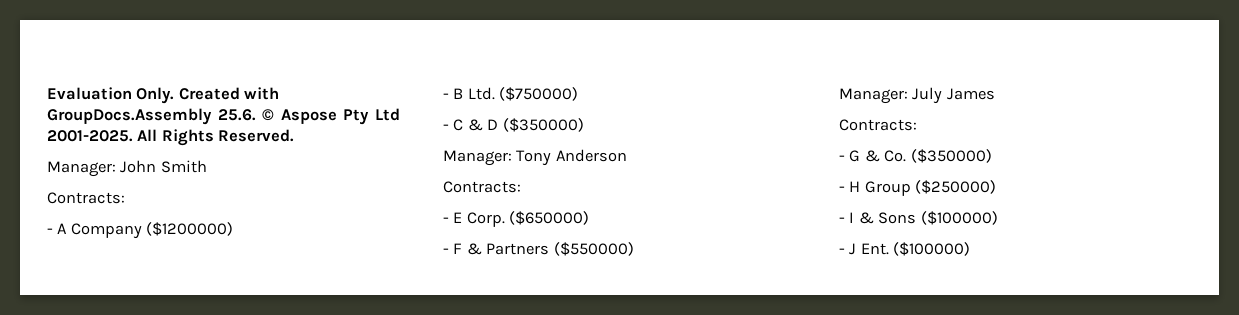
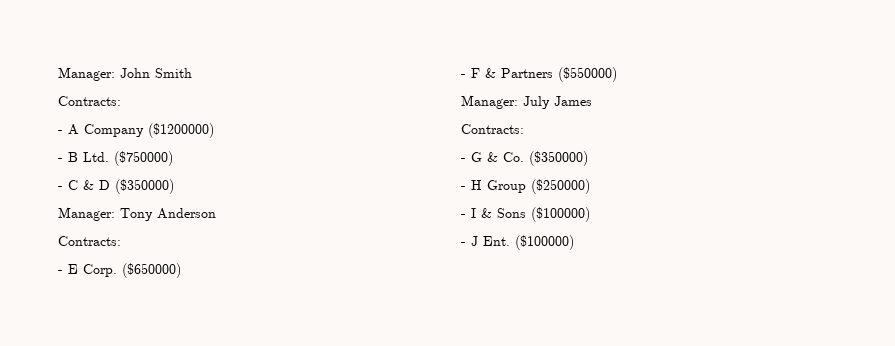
[47,87,280,104] [47,108,400,125] [47,129,295,146] Evaluation Only. Created with GroupDocs.Assembly 25.6. © Aspose Pty Ltd 2001-2025. All Rights Reserved. // -> (58, 74) none

